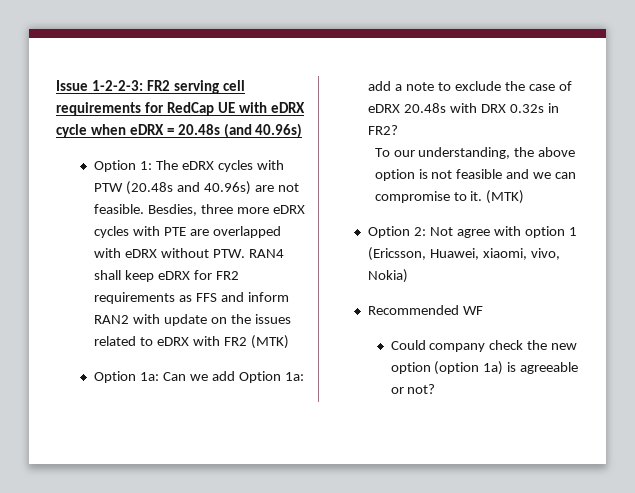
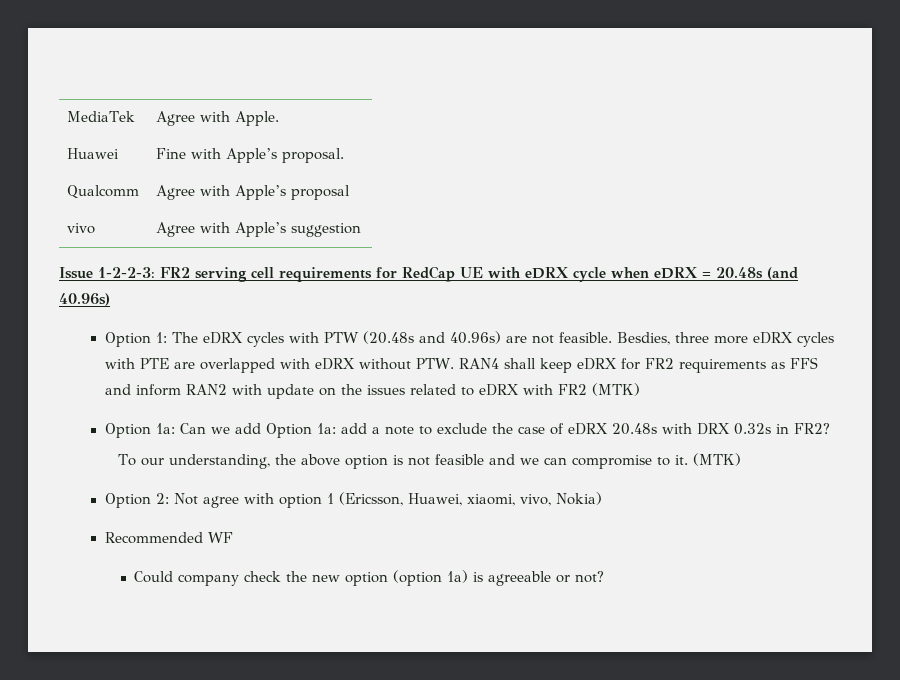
(56, 85) none -> [67,111,136,122] [156,111,280,126] [67,148,120,159] [156,148,345,163] [67,185,140,199] [156,185,351,200] [67,223,96,234] [156,222,362,237] MediaTek | Agree with Apple. // Huawei | Fine with Apple’s proposal. // Qualcomm | Agree with Apple’s proposal // vivo | Agree with Apple’s suggestion //

